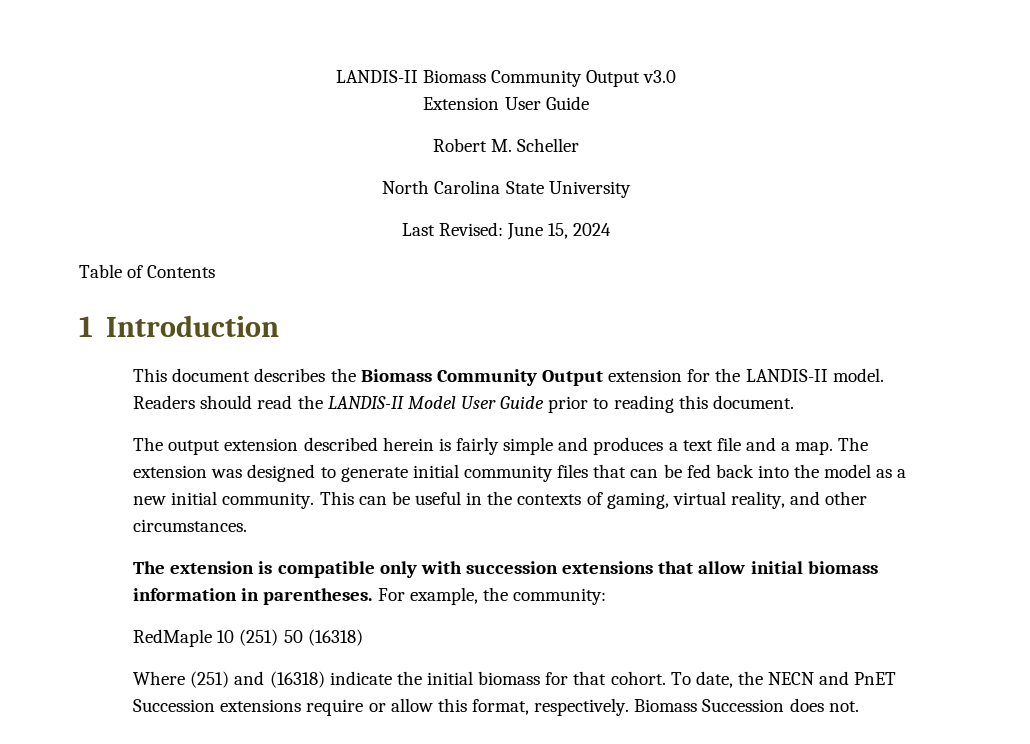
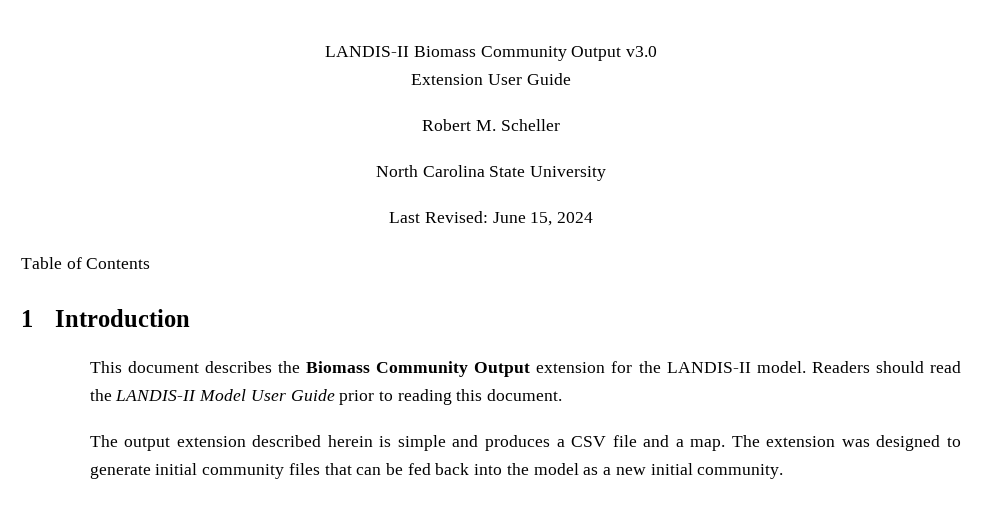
[455,437,499,455] fairly -> (392, 441) none
[682,440,713,451] text -> [571,436,607,447] CSV
[319,491,868,509] [133,519,248,532] [133,561,878,578] [133,587,606,605] [133,629,363,647] [133,671,897,688] [133,698,859,716] This can be useful in the contexts of gaming, virtual reality, and other circumstances. // The extension is compatible only with succession extensions that allow initial biomass information in parentheses. For example, the community: // RedMaple 10 (251) 50 (16318) // Where (251) and (16318) indicate the initial biomass for that cohort. To date, the NECN and PnET Succession extensions require or allow this format, respectively. Biomass Succession does not. -> (784, 471) none

